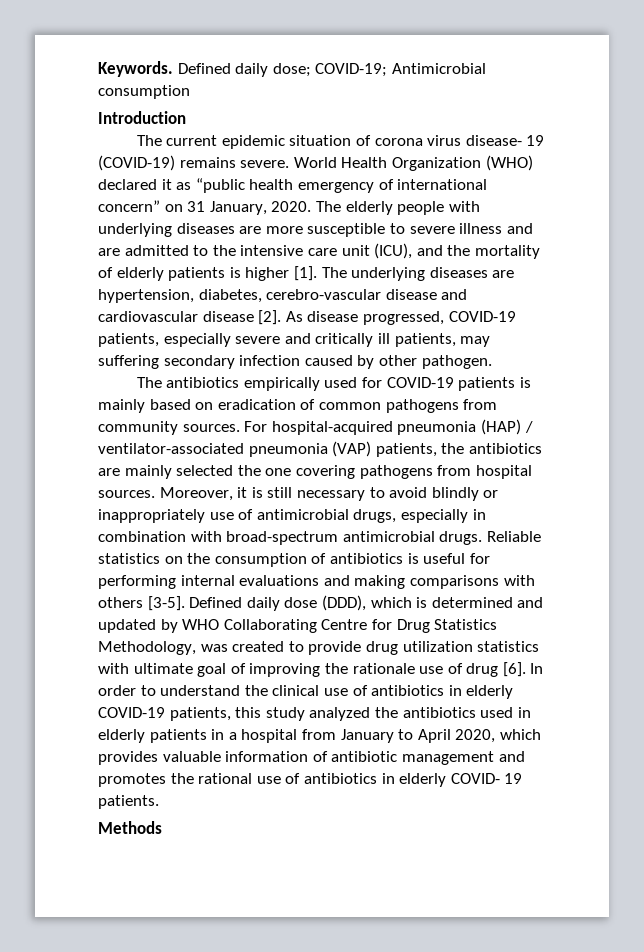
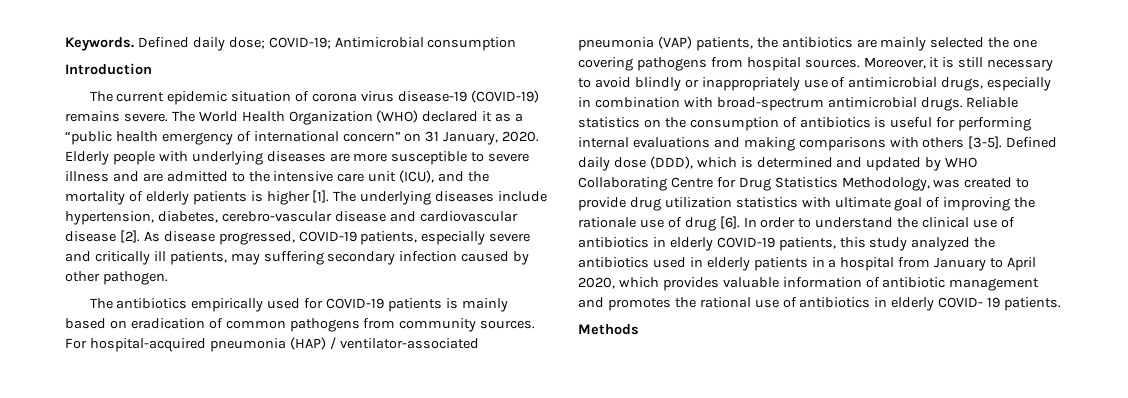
[465,135,545,146] disease- 19 -> [397,91,467,102] disease-19
(290, 164) none -> [171,111,195,122] The
(192, 186) none -> [515,113,524,122] a
[315,201,393,215] The elderly -> [65,151,109,165] Elderly
[492,270,515,278] are -> [498,191,548,202] include

